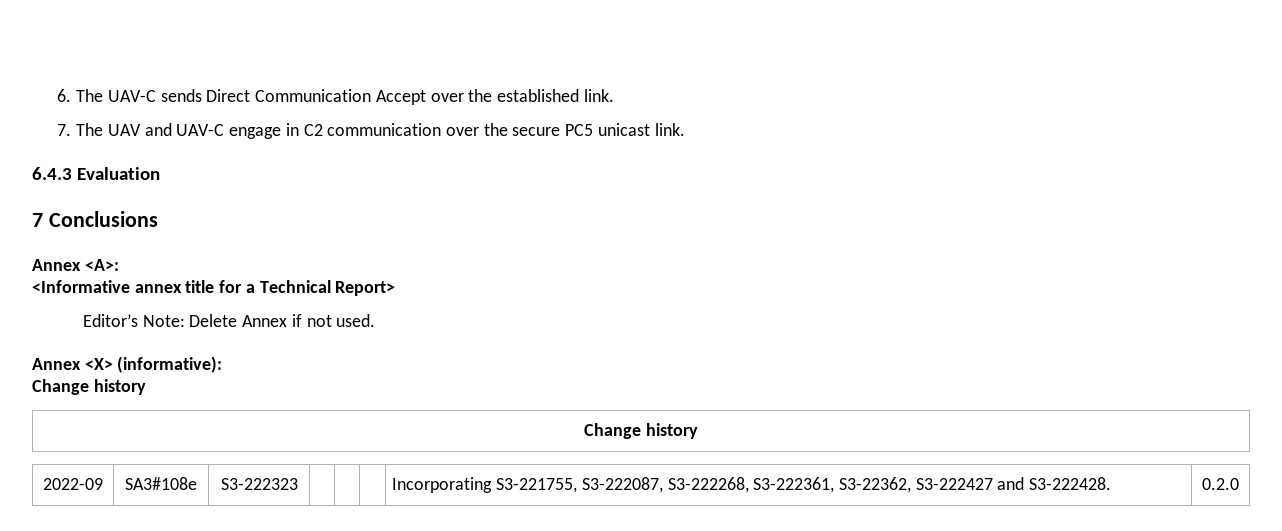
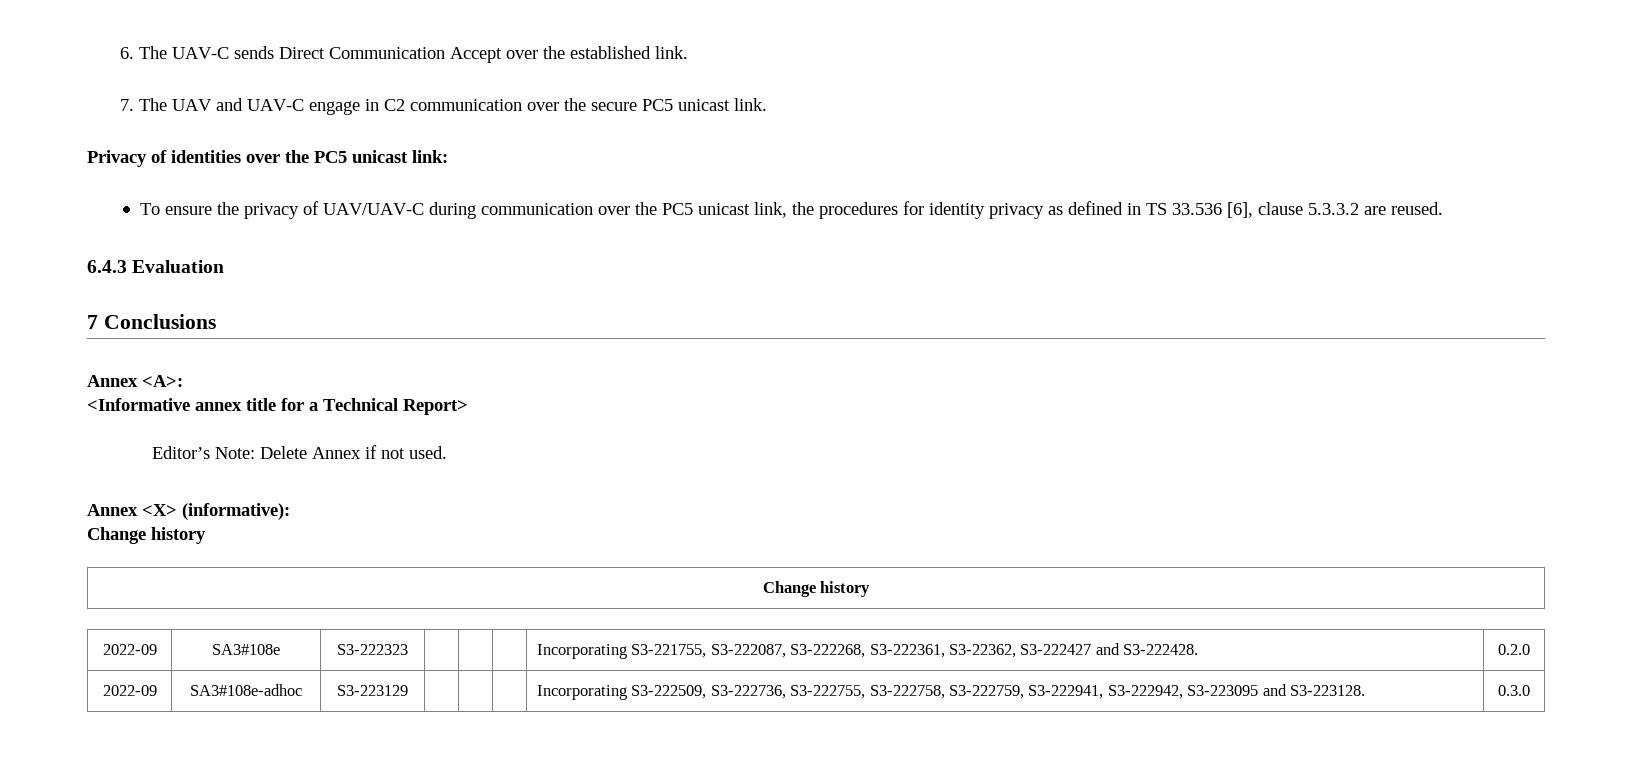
(685, 129) none -> [87,150,448,167] [139,201,1443,219] // Privacy of identities over the PC5 unicast link: // To ensure the privacy of UAV/UAV-C during communication over the PC5 unicast link, the procedures for identity privacy as defined in TS 33.536 [6], clause 5.3.3.2 are reused.
(1239, 484) none -> [102,685,157,696] [190,684,302,696] [337,685,408,696] [536,684,1366,700] [1498,685,1530,696] // 2022-09 | SA3#108e-adhoc | S3-223129 | | | | Incorporating S3-222509, S3-222736, S3-222755, S3-222758, S3-222759, S3-222941, S3-222942, S3-223095 and S3-223128. | 0.3.0

